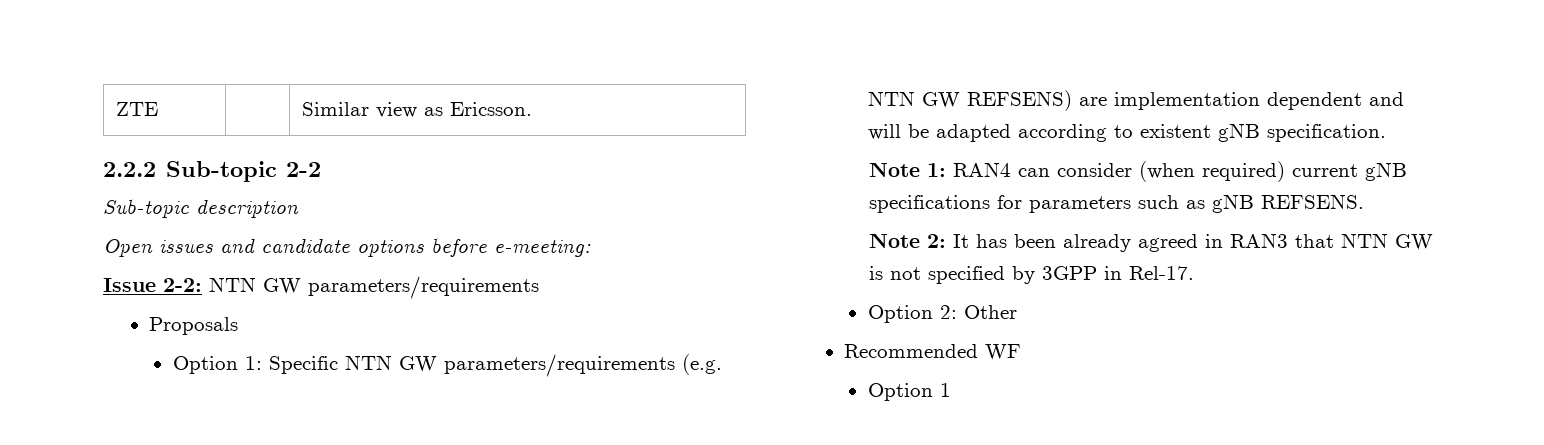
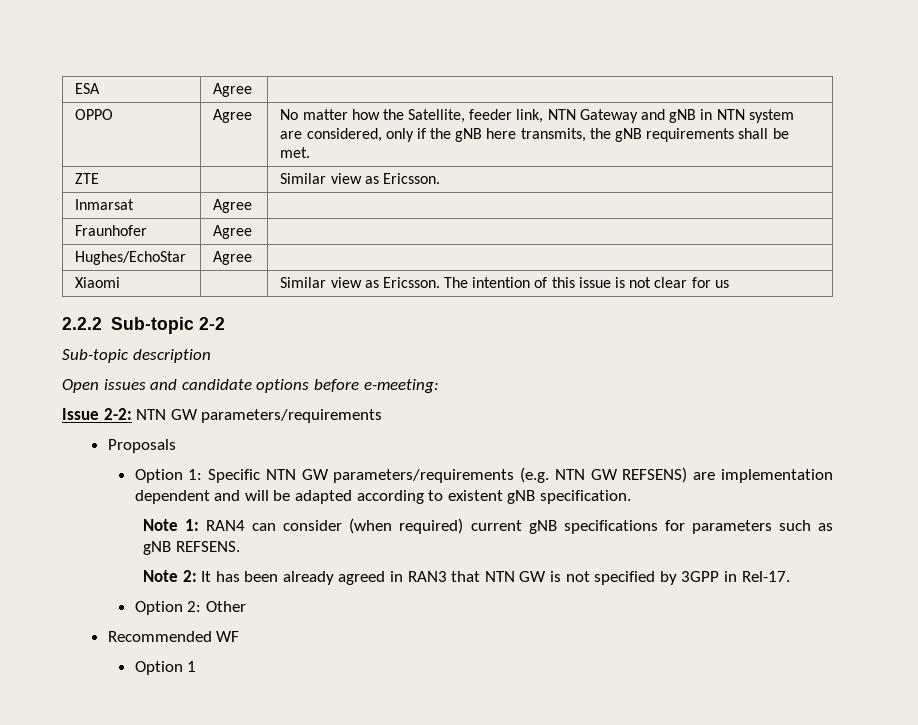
(116, 109) none -> [75,83,101,94] [213,83,253,97] [75,109,114,120] [213,109,253,123] [280,109,794,123] [280,128,789,142] [280,147,311,158] ESA | Agree | // OPPO | Agree | No matter how the Satellite, feeder link, NTN Gateway and gNB in NTN system are considered, only if the gNB here transmits, the gNB requirements shall be met. //
(533, 109) none -> [75,199,135,210] [213,199,253,213] [75,225,148,236] [213,225,253,239] [75,251,187,265] [213,251,253,265] [75,277,121,288] [280,277,729,288] // Inmarsat | Agree | // Fraunhofer | Agree | // Hughes/EchoStar | Agree | // Xiaomi | | Similar view as Ericsson. The intention of this issue is not clear for us

